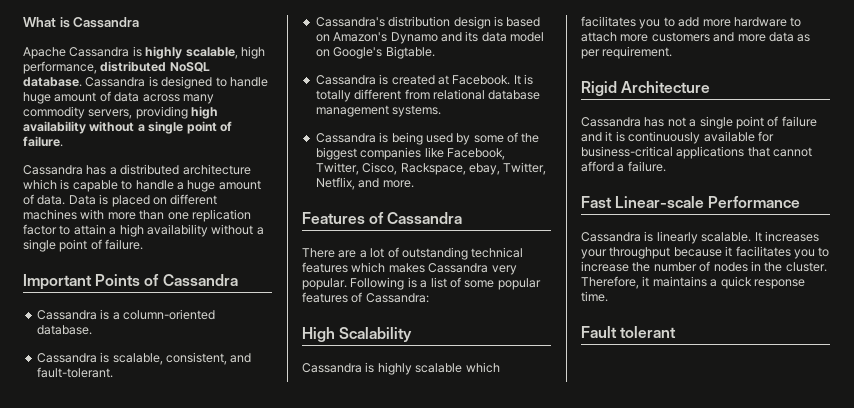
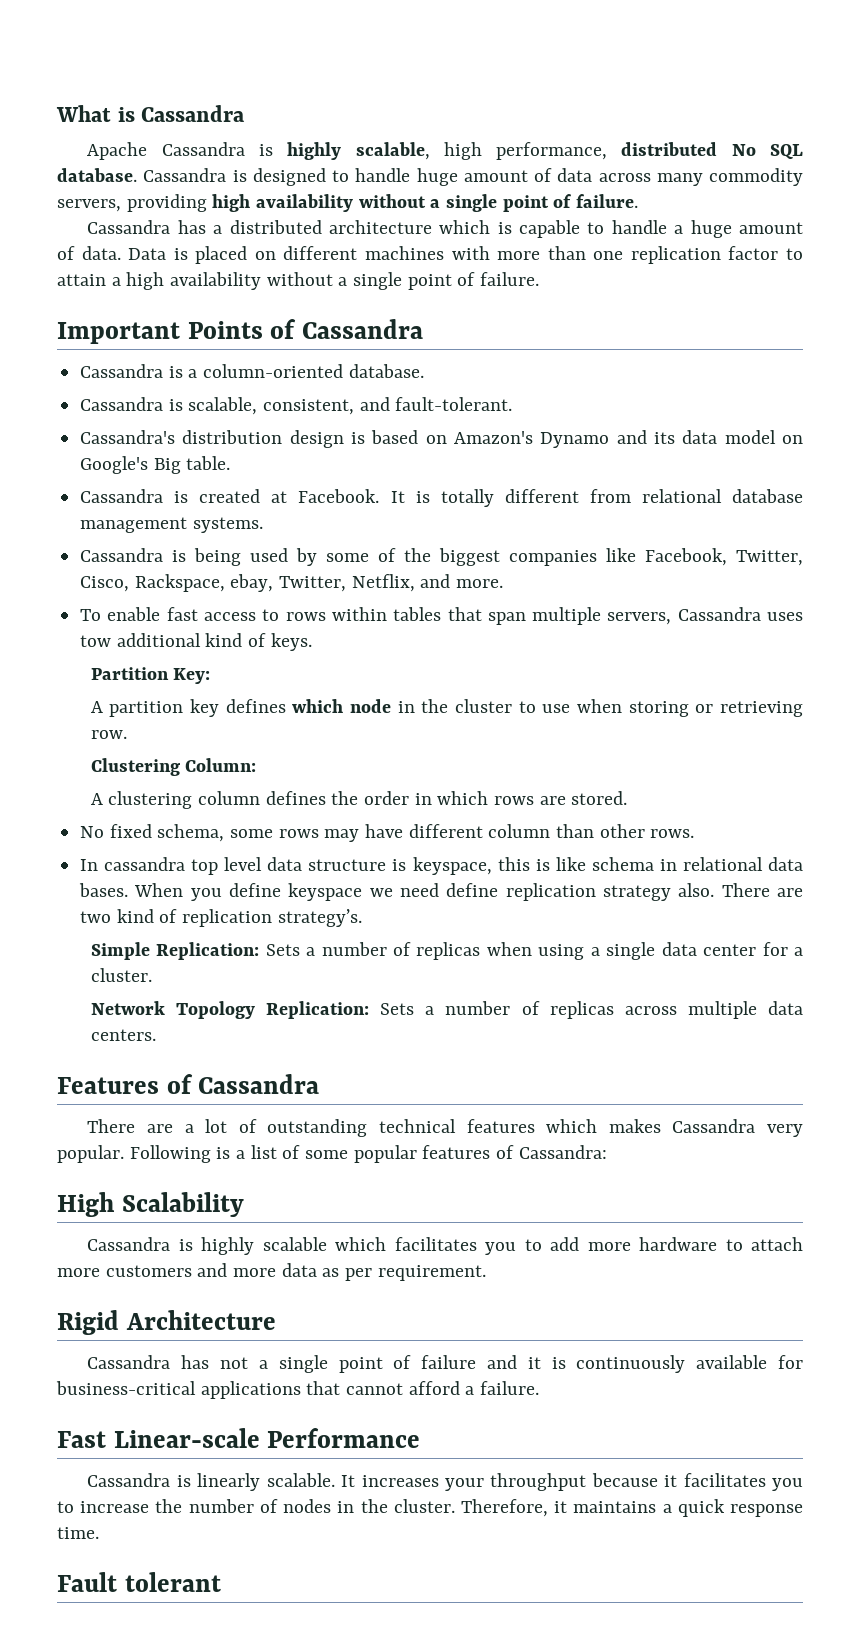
[169,62,210,72] NoSQL -> [731,144,804,159] No SQL
[385,46,435,59] Bigtable. -> [153,456,231,474] Big table.
(414, 184) none -> [80,607,803,625] [80,633,312,651] [90,667,211,684] [90,699,803,717] [90,730,127,739] [90,758,257,776] [90,791,628,809] [80,824,695,842] [80,857,803,875] [79,883,804,901] [80,909,362,927] [90,942,804,960] [90,968,152,982] [90,1001,803,1019] [90,1029,156,1041] // To enable fast access to rows within tables that span multiple servers, Cassandra uses tow additional kind of keys. // Partition Key: // A partition key defines which node in the cluster to use when storing or retrieving row. // Clustering Column: // A clustering column defines the order in which rows are stored. // No fixed schema, some rows may have different column than other rows. // In cassandra top level data structure is keyspace, this is like schema in relational data bases. When you define keyspace we need define replication strategy also. There are two kind of replication strategy’s. // Simple Replication: Sets a number of replicas when using a single data center for a cluster. // Network Topology Replication: Sets a number of replicas across multiple data centers.

